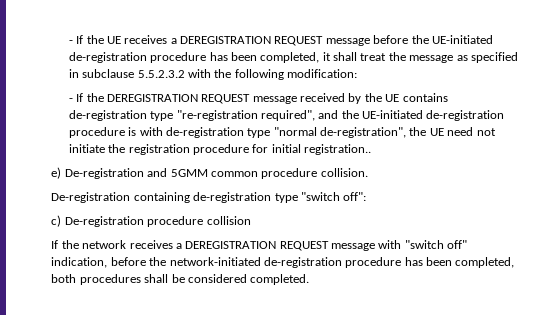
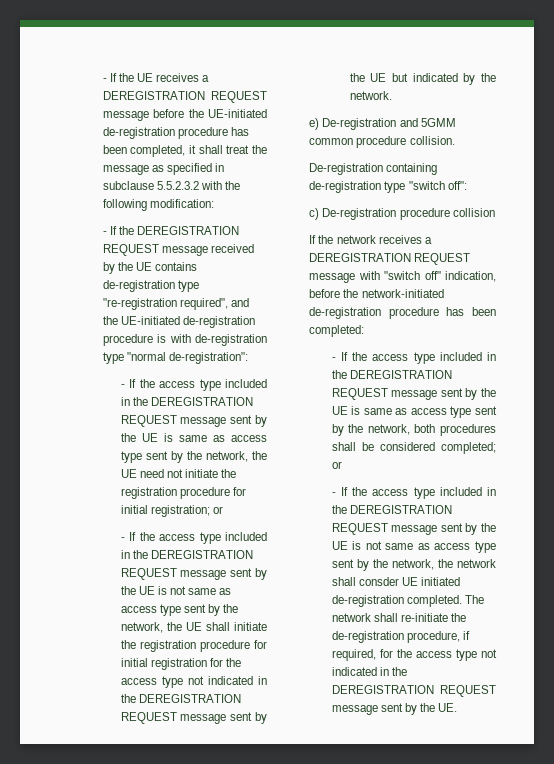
[320,127,407,138] de-registration", -> [168,352,248,364] [120,379,267,391] [120,397,253,406] [120,415,267,427] [120,433,267,442] [120,451,248,463] de-registration": // - If the access type included in the DEREGISTRATION REQUEST message sent by the UE is same as access type sent by the network,
[304,144,372,155] registration.. -> [150,505,223,517] [120,532,267,544] [120,550,253,559] [120,568,267,580] [120,586,232,595] [120,604,239,616] [120,622,267,633] [120,640,267,652] [120,658,242,670] [120,676,267,688] [120,694,241,703] [120,712,267,724] [349,73,496,85] [349,91,392,100] registration; or // - If the access type included in the DEREGISTRATION REQUEST message sent by the UE is not same as access type sent by the network, the UE shall initiate the registration procedure for initial registration for the access type not indicated in the DEREGISTRATION REQUEST message sent by the UE but indicated by the network.
[455,257,515,268] completed, -> [309,325,365,337] [331,352,496,364] [331,370,452,379] [331,388,496,400] [331,406,497,418] [331,424,410,436] completed: // - If the access type included in the DEREGISTRATION REQUEST message sent by the UE is same as access type sent by the network,
[250,274,310,285] completed. -> [441,442,496,454] [331,461,342,469] [331,487,496,499] [331,505,452,514] [331,523,496,535] [331,541,496,553] [331,559,496,571] [331,577,461,586] [331,595,484,607] [331,613,467,622] [331,631,470,643] [331,649,497,661] [331,667,407,676] [331,685,496,697] [331,703,458,715] completed; or // - If the access type included in the DEREGISTRATION REQUEST message sent by the UE is not same as access type sent by the network, the network shall consder UE initiated de-registration completed. The network shall re-initiate the de-registration procedure, if required, for the access type not indicated in the DEREGISTRATION REQUEST message sent by the UE.

